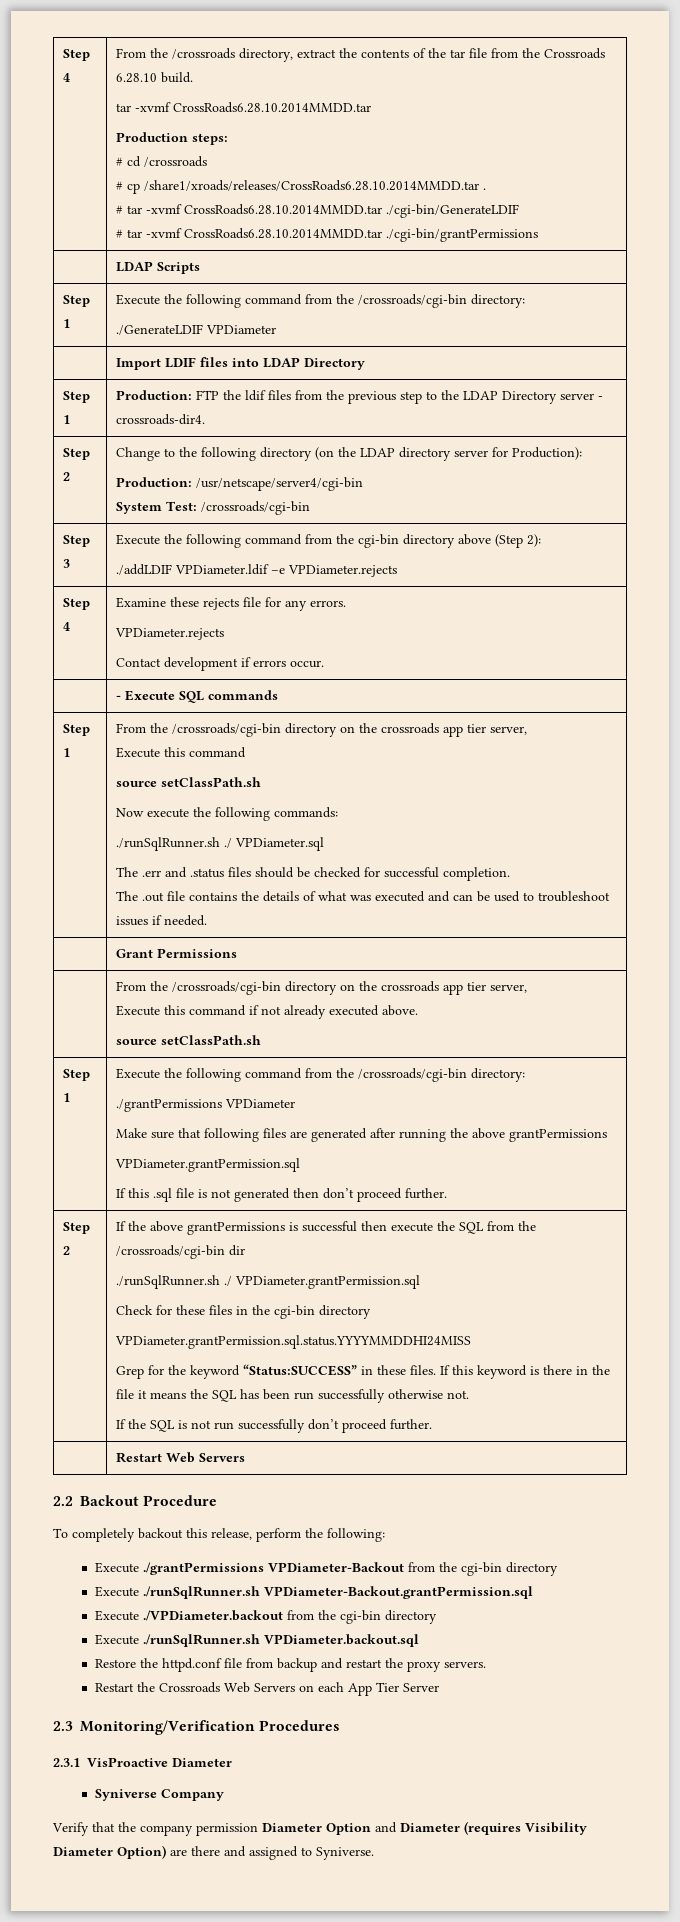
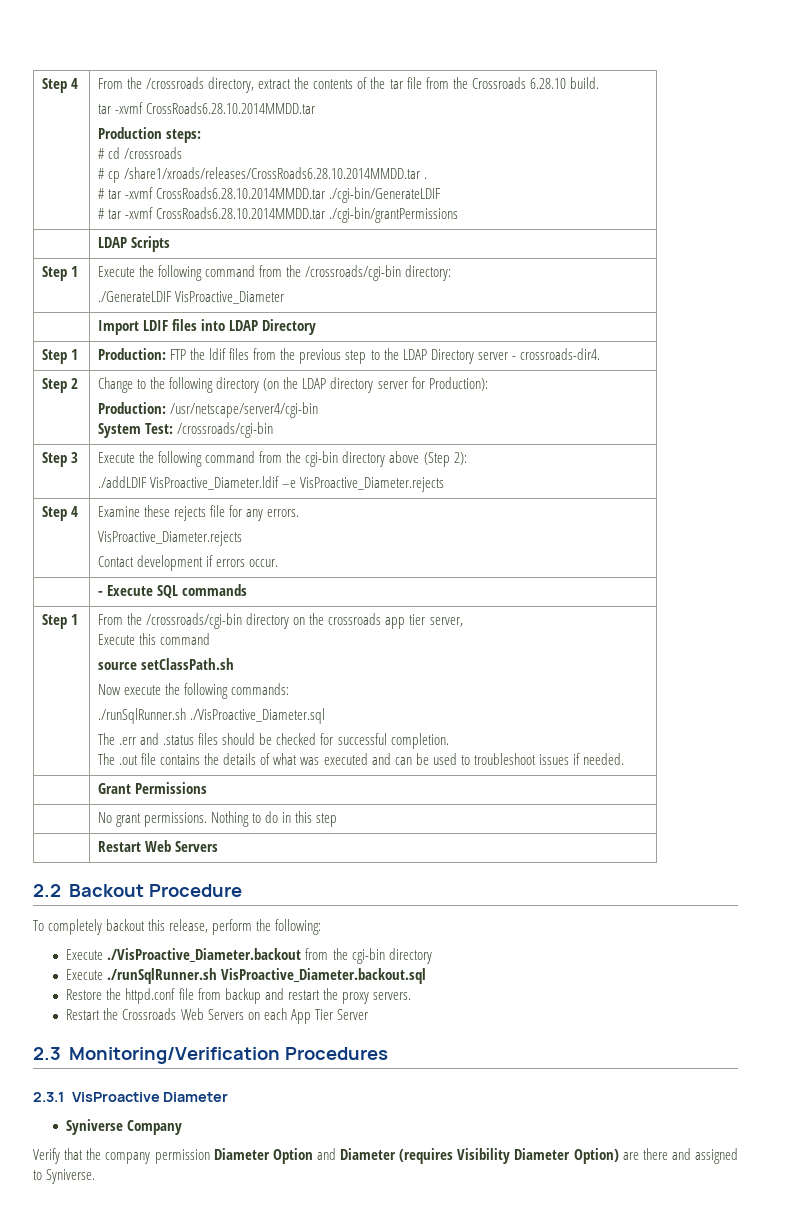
[205,325,276,334] VPDiameter -> [175,291,285,304] VisProactive_Diameter
[174,564,397,577] VPDiameter.ldif –e VPDiameter.rejects -> [150,476,445,492] VisProactive_Diameter.ldif –e VisProactive_Diameter.rejects
[114,628,224,640] VPDiameter.rejects -> [98,531,243,546] VisProactive_Diameter.rejects
[223,837,324,851] ./ VPDiameter.sql -> [190,708,326,724] ./VisProactive_Diameter.sql
[115,981,527,995] [115,1005,418,1019] [115,1035,261,1045] [62,1069,90,1081] [62,1093,70,1102] [115,1068,525,1082] [115,1099,295,1112] [115,1128,607,1142] [114,1158,300,1172] [115,1188,447,1202] [62,1222,90,1234] [62,1246,70,1255] [115,1221,536,1235] [115,1245,245,1259] [115,1275,420,1289] [115,1305,371,1319] [114,1335,471,1349] [115,1364,610,1379] [115,1389,469,1403] [115,1419,432,1433] From the /crossroads/cgi-bin directory on the crossroads app tier server, // Execute this command if not already executed above. // source setClassPath.sh // Step 1 | Execute the following command from the /crossroads/cgi-bin directory: // ./grantPermissions VPDiameter // Make sure that following files are generated after running the above grantPermissions // VPDiameter.grantPermission.sql // If this .sql file is not generated then don’t proceed further. // Step 2 | If the above grantPermissions is successful then execute the SQL from the /crossroads/cgi-bin dir // ./runSqlRunner.sh ./ VPDiameter.grantPermission.sql // Check for these files in the cgi-bin directory // VPDiameter.grantPermission.sql.status.YYYYMMDDHI24MISS // Grep for the keyword “Status:SUCCESS” in these files. If this keyword is there in the file it means the SQL has been run successfully otherwise not. // If the SQL is not run successfully don’t proceed further. -> [98,811,338,827] No grant permissions. Nothing to do in this step
[142,1562,558,1576] [94,1586,533,1599] [94,1610,437,1624] [94,1634,419,1647] ./grantPermissions VPDiameter-Backout from the cgi-bin directory // Execute ./runSqlRunner.sh VPDiameter-Backout.grantPermission.sql // Execute ./VPDiameter.backout from the cgi-bin directory // Execute ./runSqlRunner.sh VPDiameter.backout.sql -> [107,948,432,964] [66,968,427,984] ./VisProactive_Diameter.backout from the cgi-bin directory // Execute ./runSqlRunner.sh VisProactive_Diameter.backout.sql

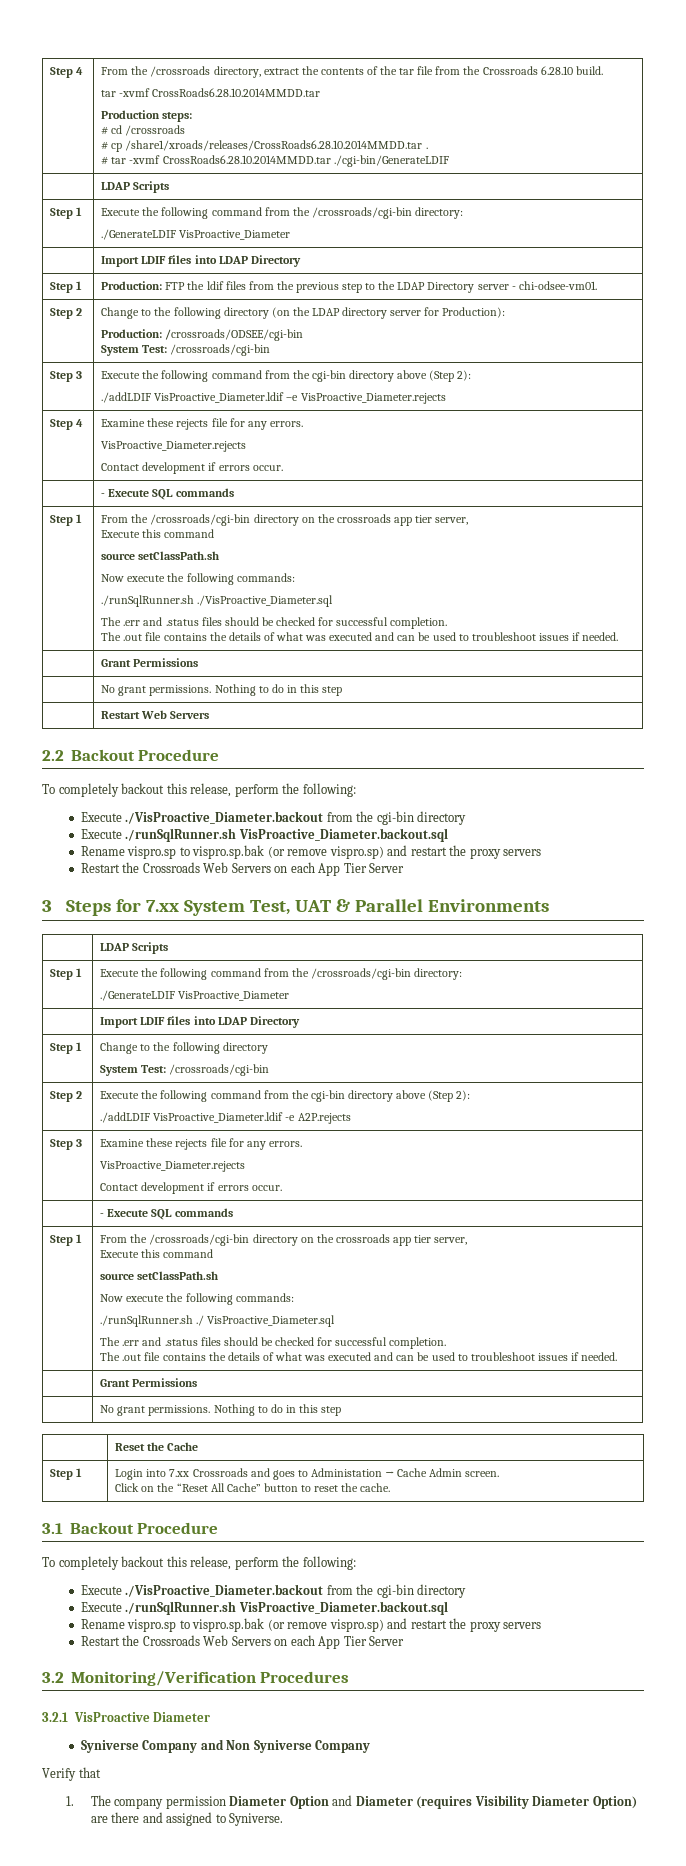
[98,207,459,223] // # tar -xvmf CrossRoads6.28.10.2014MMDD.tar ./cgi-bin/grantPermissions -> (449, 161) none
[519,348,600,360] crossroads-dir4. -> [518,281,597,290] chi-odsee-vm01.
[170,402,319,418] /usr/netscape/server4/cgi-bin -> [165,329,304,341] /crossroads/ODSEE/cgi-bin
[66,988,411,1004] Restore the httpd.conf file from backup and restart the proxy servers. -> [80,845,542,859] [80,862,405,876] [42,899,550,916] [100,942,169,954] [50,968,83,980] [100,968,462,980] [100,990,290,1001] [100,1016,300,1028] [50,1042,83,1054] [100,1042,268,1054] [100,1064,270,1076] [50,1091,83,1102] [100,1090,471,1102] [100,1112,351,1124] [50,1139,83,1150] [100,1138,302,1150] [100,1161,246,1172] [100,1182,282,1194] [100,1208,233,1220] [50,1234,83,1246] [100,1234,468,1246] [100,1249,214,1258] [100,1271,219,1280] [100,1293,294,1305] [100,1315,336,1327] [100,1337,447,1349] [100,1352,618,1361] [100,1378,198,1387] [100,1404,342,1416] [115,1442,199,1451] [50,1468,83,1480] [115,1468,500,1480] [115,1483,391,1492] [42,1522,218,1534] [42,1556,356,1570] [80,1584,467,1598] [80,1601,448,1615] [80,1618,542,1632] Rename vispro.sp to vispro.sp.bak (or remove vispro.sp) and restart the proxy servers // Restart the Crossroads Web Servers on each App Tier Server // 3 Steps for 7.xx System Test, UAT & Parallel Environments // | LDAP Scripts // Step 1 | Execute the following command from the /crossroads/cgi-bin directory: // ./GenerateLDIF VisProactive_Diameter // | Import LDIF files into LDAP Directory // Step 1 | Change to the following directory // System Test: /crossroads/cgi-bin // Step 2 | Execute the following command from the cgi-bin directory above (Step 2): // ./addLDIF VisProactive_Diameter.ldif -e A2P.rejects // Step 3 | Examine these rejects file for any errors. // VisProactive_Diameter.rejects // Contact development if errors occur. // | - Execute SQL commands // Step 1 | From the /crossroads/cgi-bin directory on the crossroads app tier server, // Execute this command // source setClassPath.sh // Now execute the following commands: // ./runSqlRunner.sh ./ VisProactive_Diameter.sql // The .err and .status files should be checked for successful completion. // The .out file contains the details of what was executed and can be used to troubleshoot issues if needed. // | Grant Permissions // | No grant permissions. Nothing to do in this step // | Reset the Cache // Step 1 | Login into 7.xx Crossroads and goes to Administation → Cache Admin screen. // Click on the “Reset All Cache” button to reset the cache. // 3.1 Backout Procedure // To completely backout this release, perform the following: // Execute ./VisProactive_Diameter.backout from the cgi-bin directory // Execute ./runSqlRunner.sh VisProactive_Diameter.backout.sql // Rename vispro.sp to vispro.sp.bak (or remove vispro.sp) and restart the proxy servers
[33,1047,61,1060] 2.3 -> [42,1672,64,1683] 3.2
[33,1092,64,1102] 2.3.1 -> [42,1712,68,1722] 3.2.1
(183, 1127) none -> [200,1739,371,1753] and Non Syniverse Company
[86,1148,102,1160] the -> [66,1795,111,1806] // 1. The

